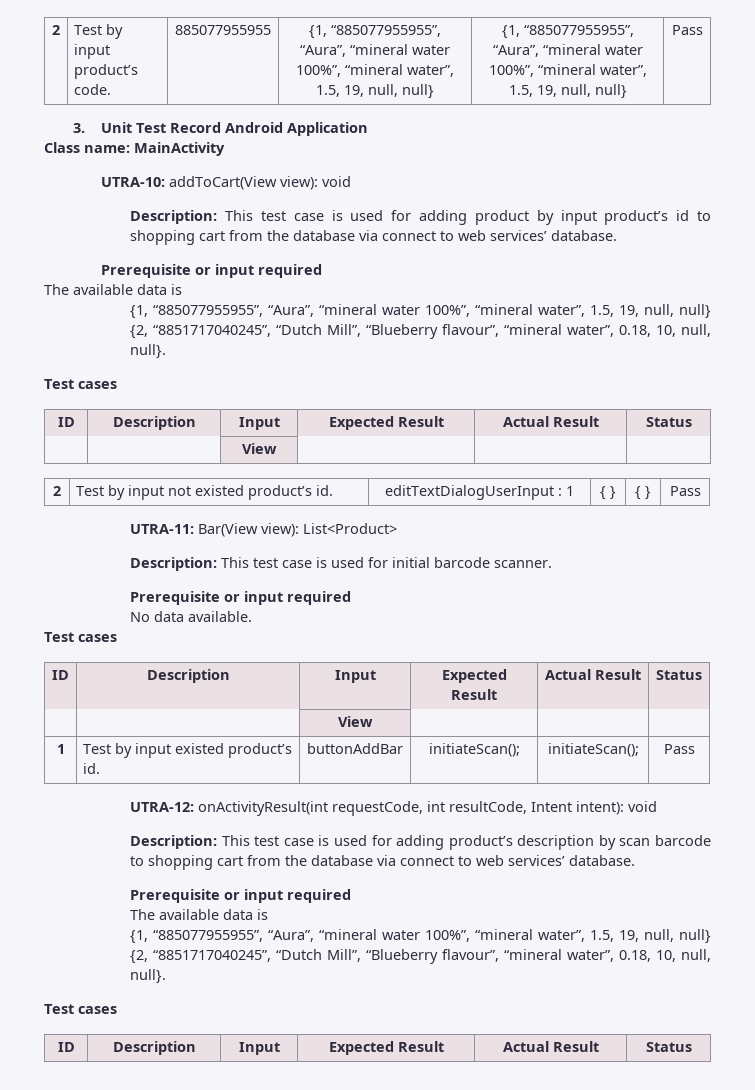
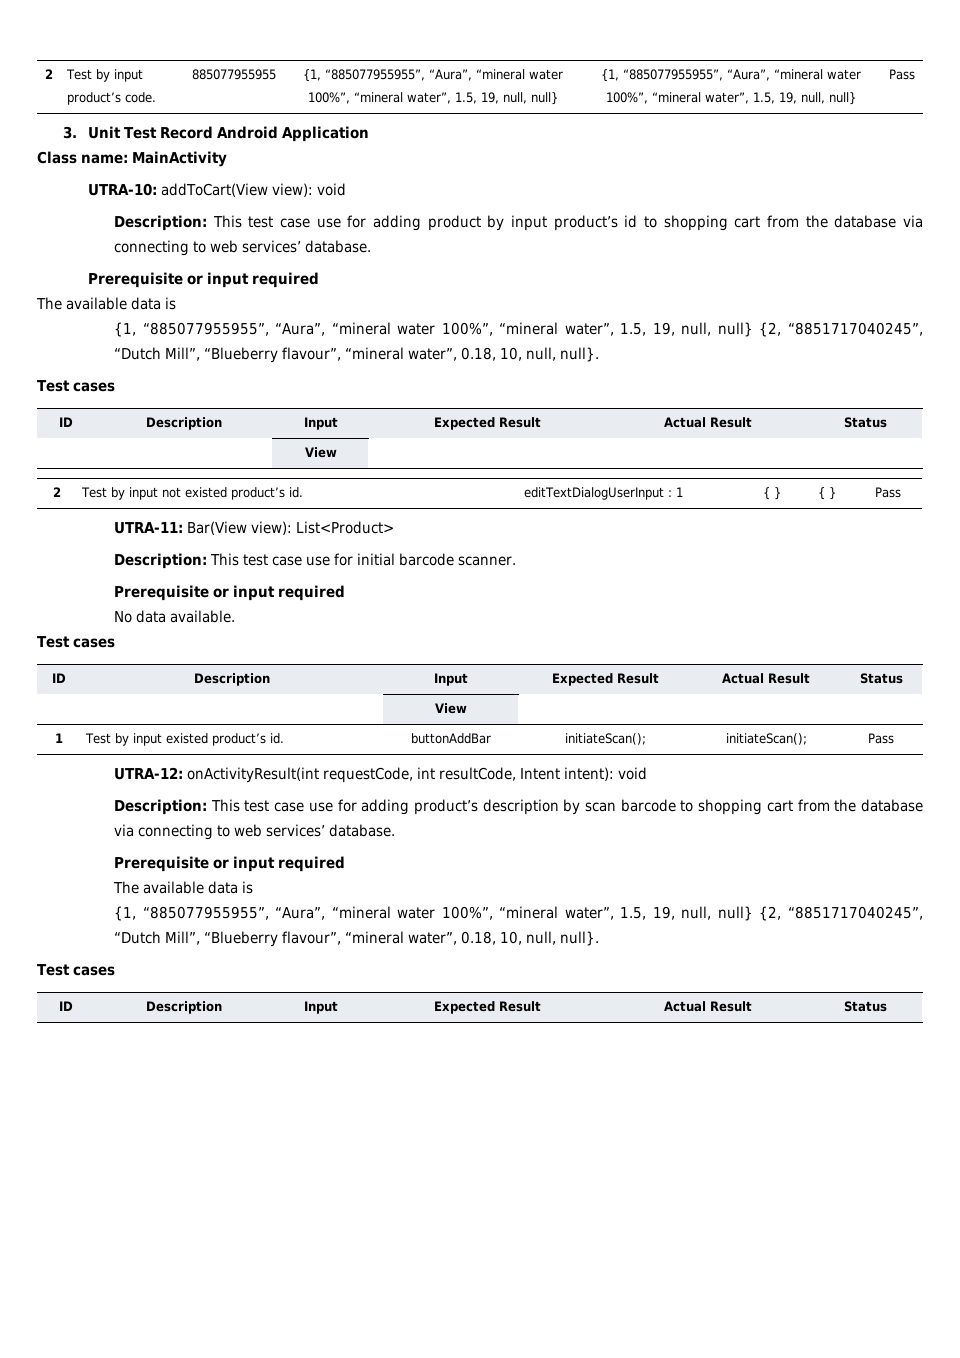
[331,210,384,221] is used -> [316,218,341,228] use
[382,231,437,241] connect -> [114,240,190,256] connecting
[316,557,365,568] is used -> [306,556,331,566] use
[318,835,368,846] is used -> [308,802,333,812] use
[400,856,455,866] connect -> [138,824,214,840] connecting

